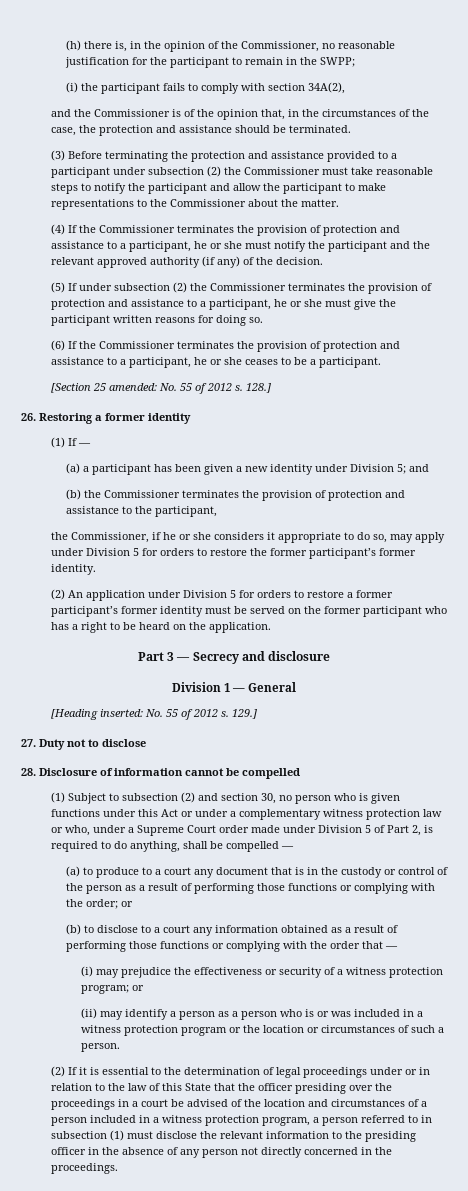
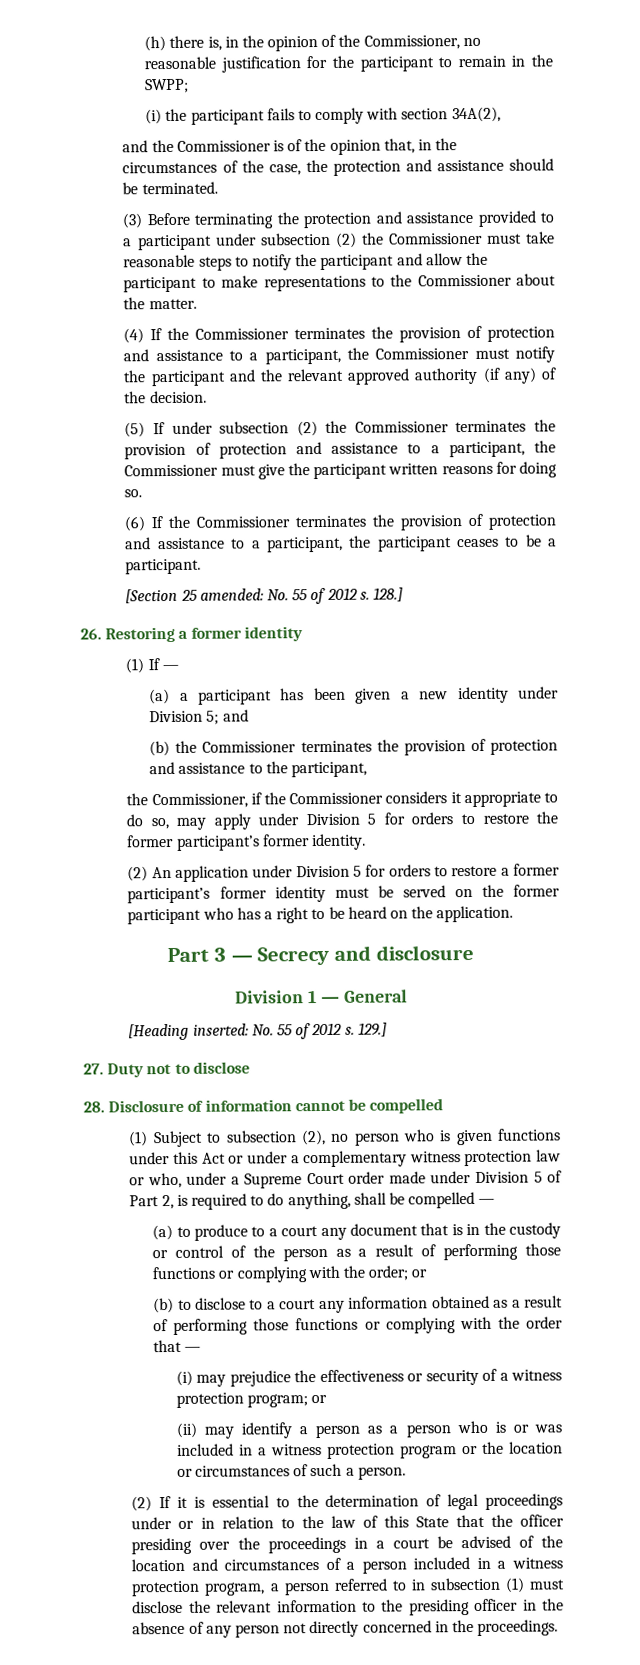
[193,241,242,249] he or she -> [347,347,470,360] the Commissioner
[273,299,322,307] he or she -> [534,440,556,453] [124,464,219,477] the Commissioner
[193,357,242,365] he or she -> [349,535,452,552] the participant
[162,532,211,540] he or she -> [264,792,384,805] the Commissioner
[180,792,276,804] (2) and section 30, -> [300,1129,326,1146] (2),

